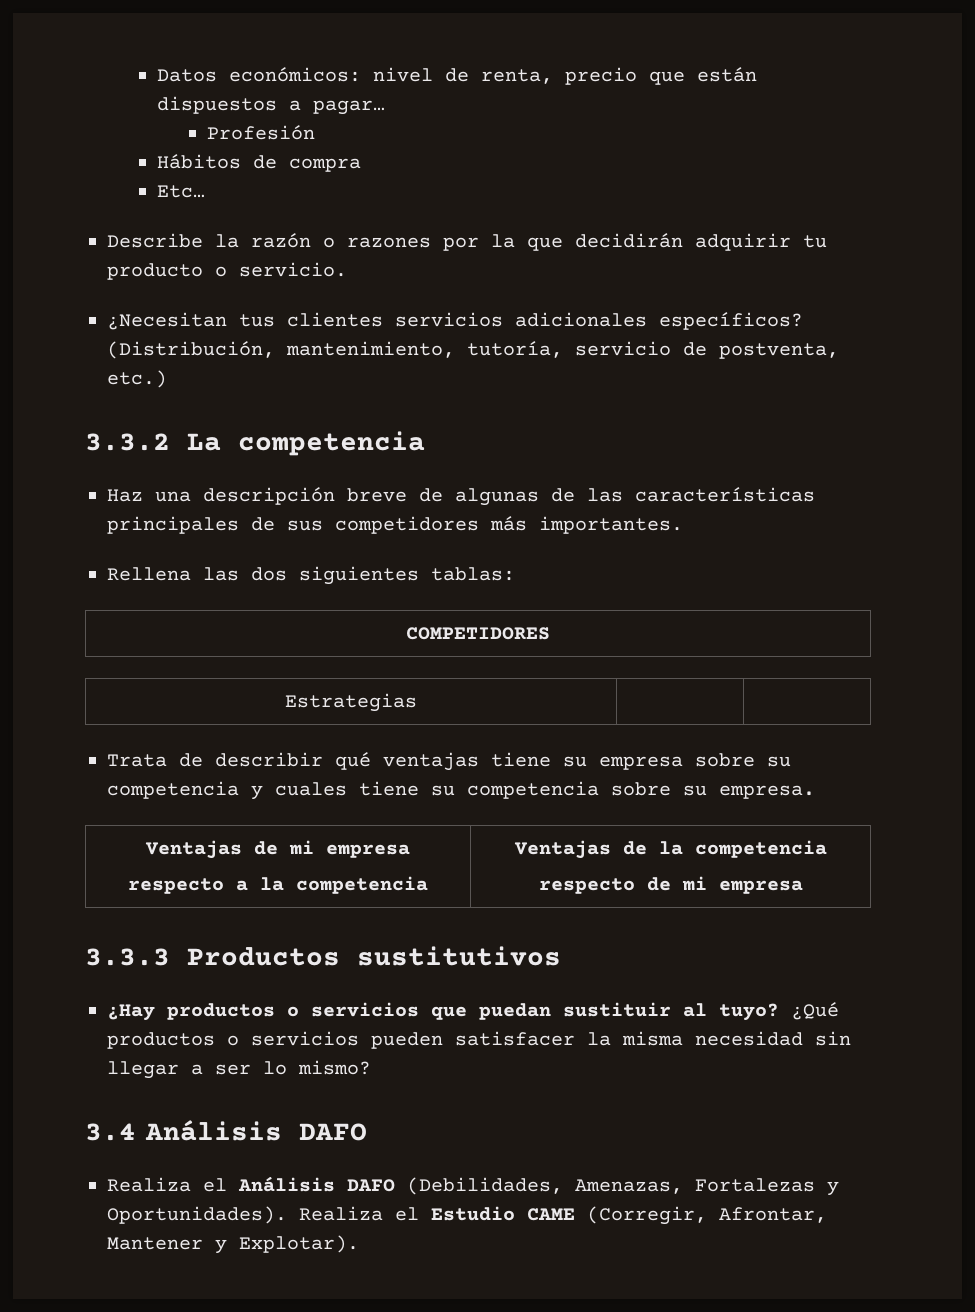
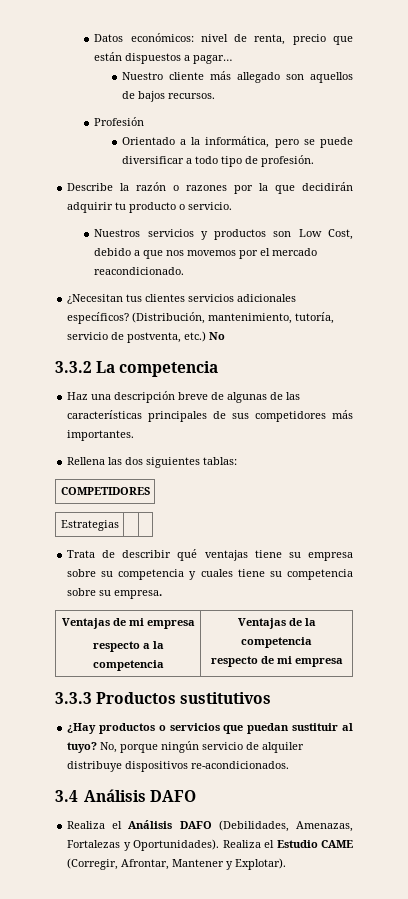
[207,125,316,140] [157,154,362,172] [157,185,206,198] Profesión // Hábitos de compra // Etc… -> [121,71,353,83] [121,91,215,102] [94,117,145,126] [121,136,353,148] [121,155,314,167] Nuestro cliente más allegado son aquellos de bajos recursos. // Profesión // Orientado a la informática, pero se puede diversificar a todo tipo de profesión.
(347, 269) none -> [94,229,353,240] [94,248,318,259] [94,267,185,275] // Nuestros servicios y productos son Low Cost, debido a que nos movemos por el mercado reacondicionado.
(167, 379) none -> [209,332,226,340] No
[791,1002,839,1020] [107,1031,851,1049] [107,1060,371,1079] ¿Qué productos o servicios pueden satisfacer la misma necesidad sin llegar a ser lo mismo? -> [100,741,305,753] [67,761,290,772] No, porque ningún servicio de alquiler distribuye dispositivos re-acondicionados.

